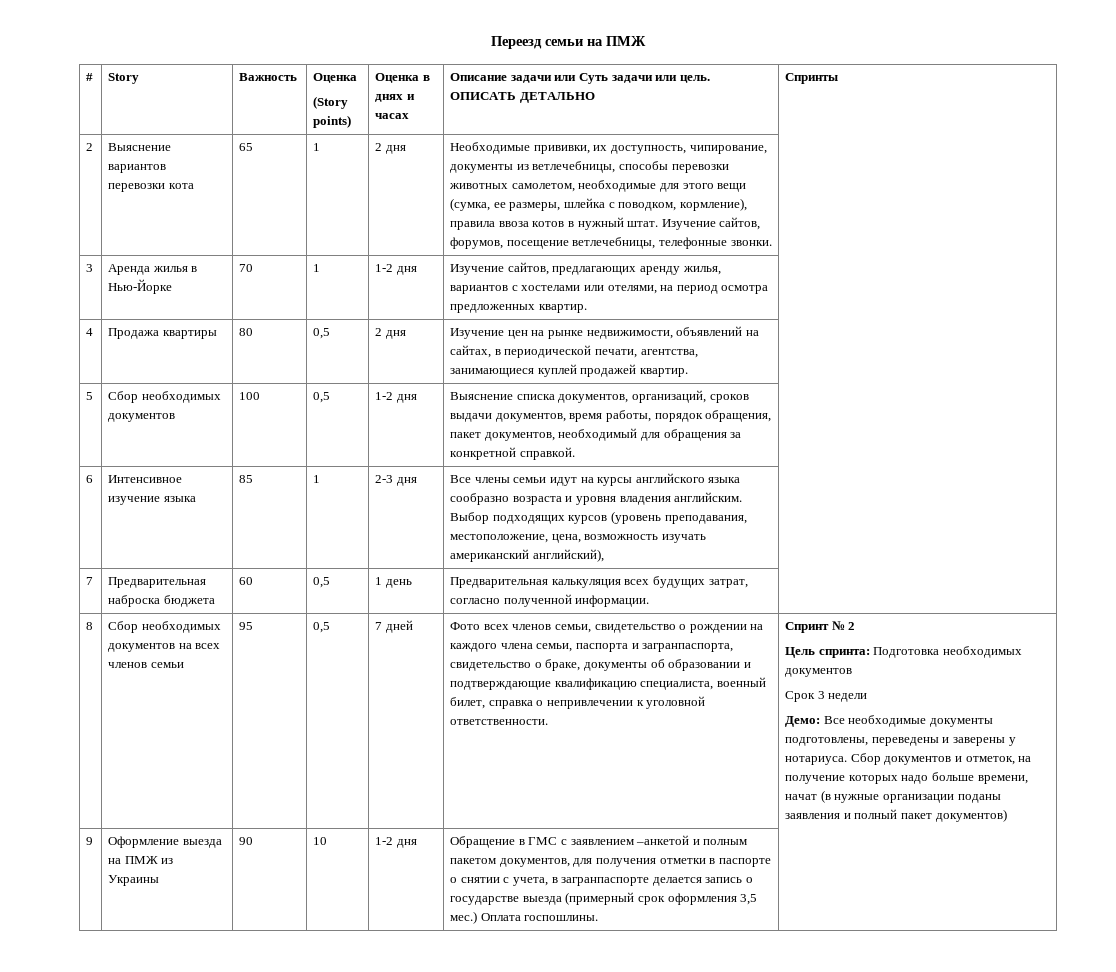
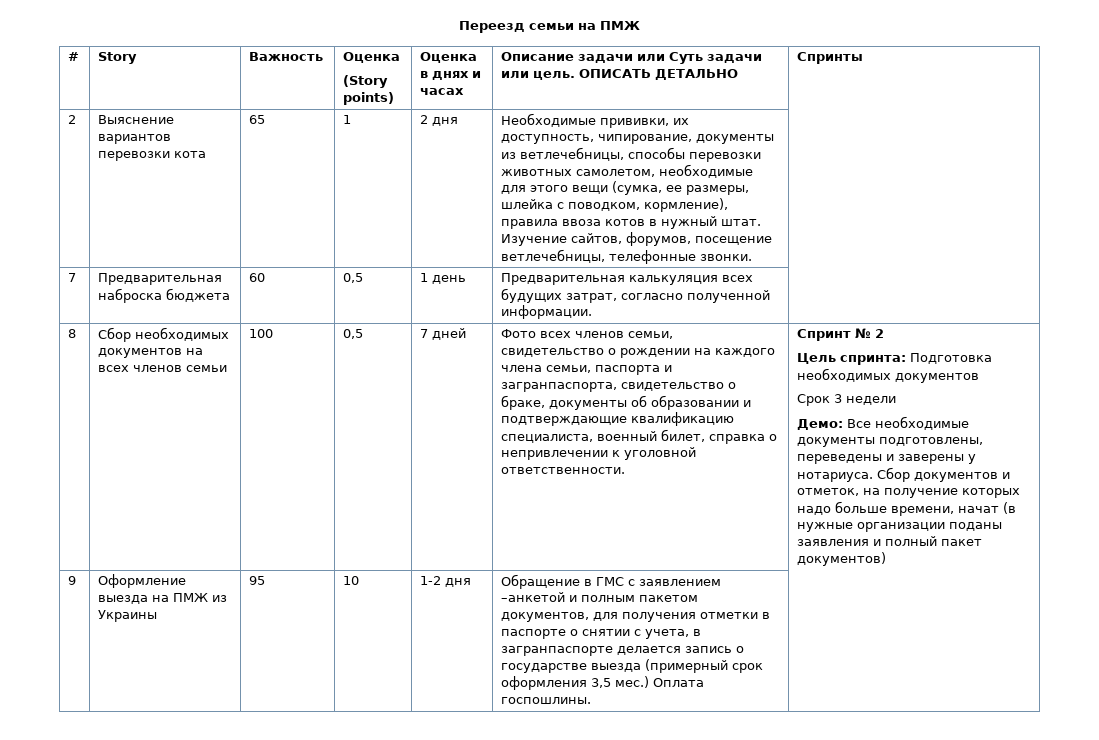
[86,264,94,272] [108,264,198,275] [108,279,173,294] [239,264,254,272] [313,264,321,272] [375,264,417,275] [450,262,721,275] [450,285,769,294] [450,304,587,313] [86,328,94,336] [108,328,217,339] [239,328,254,336] [313,328,331,339] [375,328,406,339] [450,326,759,339] [450,345,698,358] [450,364,688,377] [86,392,94,400] [108,391,221,403] [108,413,176,422] [239,392,261,400] [313,392,331,403] [375,392,417,403] [450,390,749,403] [450,410,772,422] [450,428,742,441] [450,447,575,460] [86,475,94,483] [108,475,183,483] [108,496,196,505] [239,475,254,483] [313,475,321,483] [375,475,417,486] [450,473,741,486] [450,492,743,505] [450,511,747,524] [450,534,706,543] [450,549,604,562] // 3 | Аренда жилья в Нью-Йорке | 70 | 1 | 1-2 дня | Изучение сайтов, предлагающих аренду жилья, вариантов с хостелами или отелями, на период осмотра предложенных квартир. | // 4 | Продажа квартиры | 80 | 0,5 | 2 дня | Изучение цен на рынке недвижимости, объявлений на сайтах, в периодической печати, агентства, занимающиеся куплей продажей квартир. | // 5 | Сбор необходимых документов | 100 | 0,5 | 1-2 дня | Выяснение списка документов, организаций, сроков выдачи документов, время работы, порядок обращения, пакет документов, необходимый для обращения за конкретной справкой. | // 6 | Интенсивное изучение языка | 85 | 1 | 2-3 дня | Все члены семьи идут на курсы английского языка сообразно возраста и уровня владения английским. Выбор подходящих курсов (уровень преподавания, местоположение, цена, возможность изучать американский английский), | -> (753, 257) none
[239,622,254,630] 95 -> [249,329,274,338] 100
[239,837,254,845] 90 -> [249,576,266,585] 95

